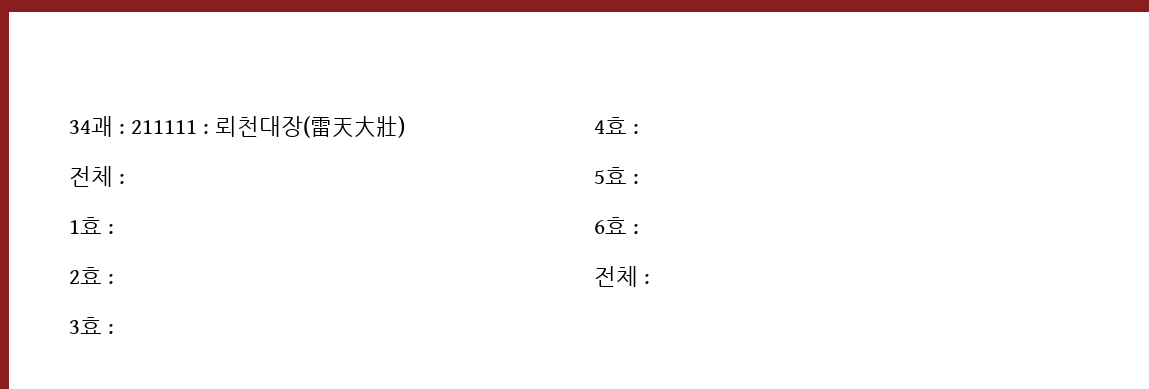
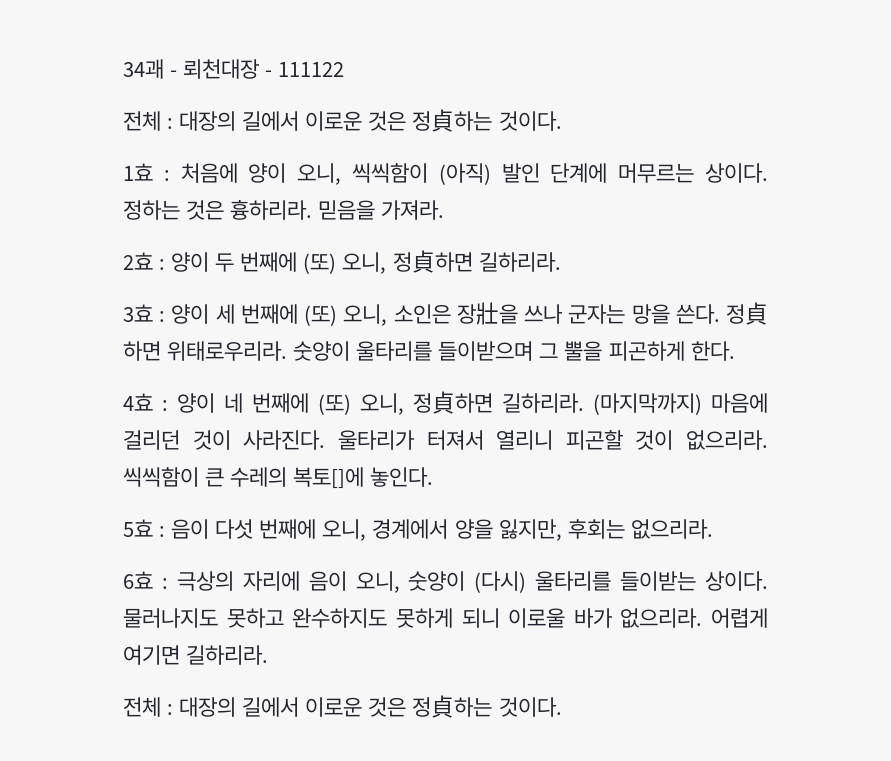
[119,116,406,138] [69,166,126,187] [69,217,115,234] [69,267,115,284] [69,317,115,334] [594,117,640,134] [594,167,640,184] [594,217,640,234] [594,266,651,287] : 211111 : 뢰천대장(雷天大壯) // 전체 : // 1효 : // 2효 : // 3효 : // 4효 : // 5효 : // 6효 : // 전체 : -> [170,59,345,79] [123,109,562,132] [123,163,768,185] [123,199,445,220] [123,250,561,274] [123,302,768,326] [123,341,735,361] [123,391,768,415] [123,430,768,450] [123,467,434,489] [123,519,713,541] [123,571,768,593] [123,608,768,628] [123,645,269,665] [123,695,562,718] - 뢰천대장 - 111122 // 전체 : 대장의 길에서 이로운 것은 정貞하는 것이다. // 1효 : 처음에 양이 오니, 씩씩함이 (아직) 발인 단계에 머무르는 상이다. 정하는 것은 흉하리라. 믿음을 가져라. // 2효 : 양이 두 번째에 (또) 오니, 정貞하면 길하리라. // 3효 : 양이 세 번째에 (또) 오니, 소인은 장壯을 쓰나 군자는 망을 쓴다. 정貞하면 위태로우리라. 숫양이 울타리를 들이받으며 그 뿔을 피곤하게 한다. // 4효 : 양이 네 번째에 (또) 오니, 정貞하면 길하리라. (마지막까지) 마음에 걸리던 것이 사라진다. 울타리가 터져서 열리니 피곤할 것이 없으리라. 씩씩함이 큰 수레의 복토[]에 놓인다. // 5효 : 음이 다섯 번째에 오니, 경계에서 양을 잃지만, 후회는 없으리라. // 6효 : 극상의 자리에 음이 오니, 숫양이 (다시) 울타리를 들이받는 상이다. 물러나지도 못하고 완수하지도 못하게 되니 이로울 바가 없으리라. 어렵게 여기면 길하리라. // 전체 : 대장의 길에서 이로운 것은 정貞하는 것이다.

